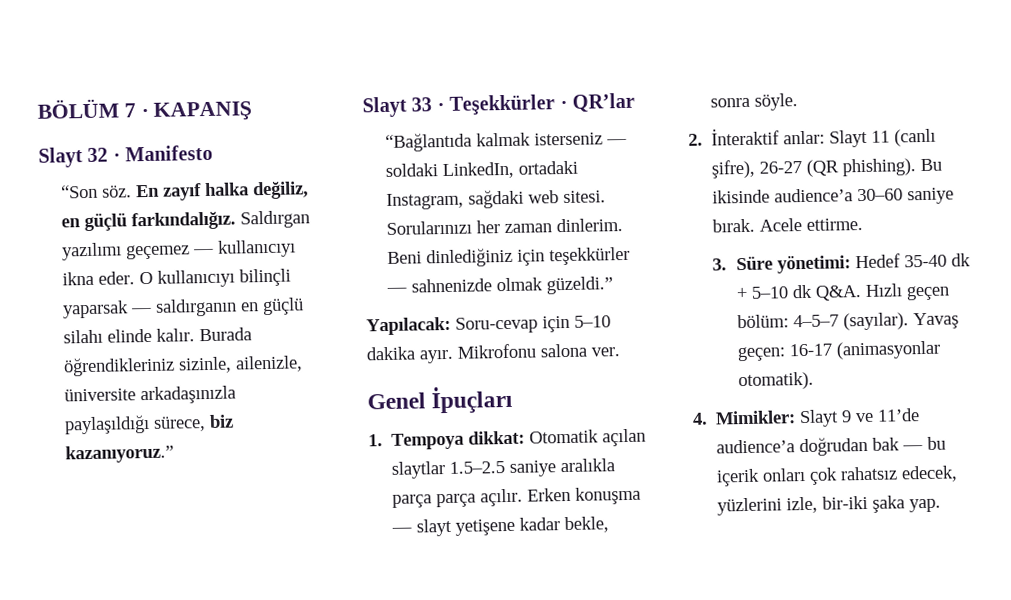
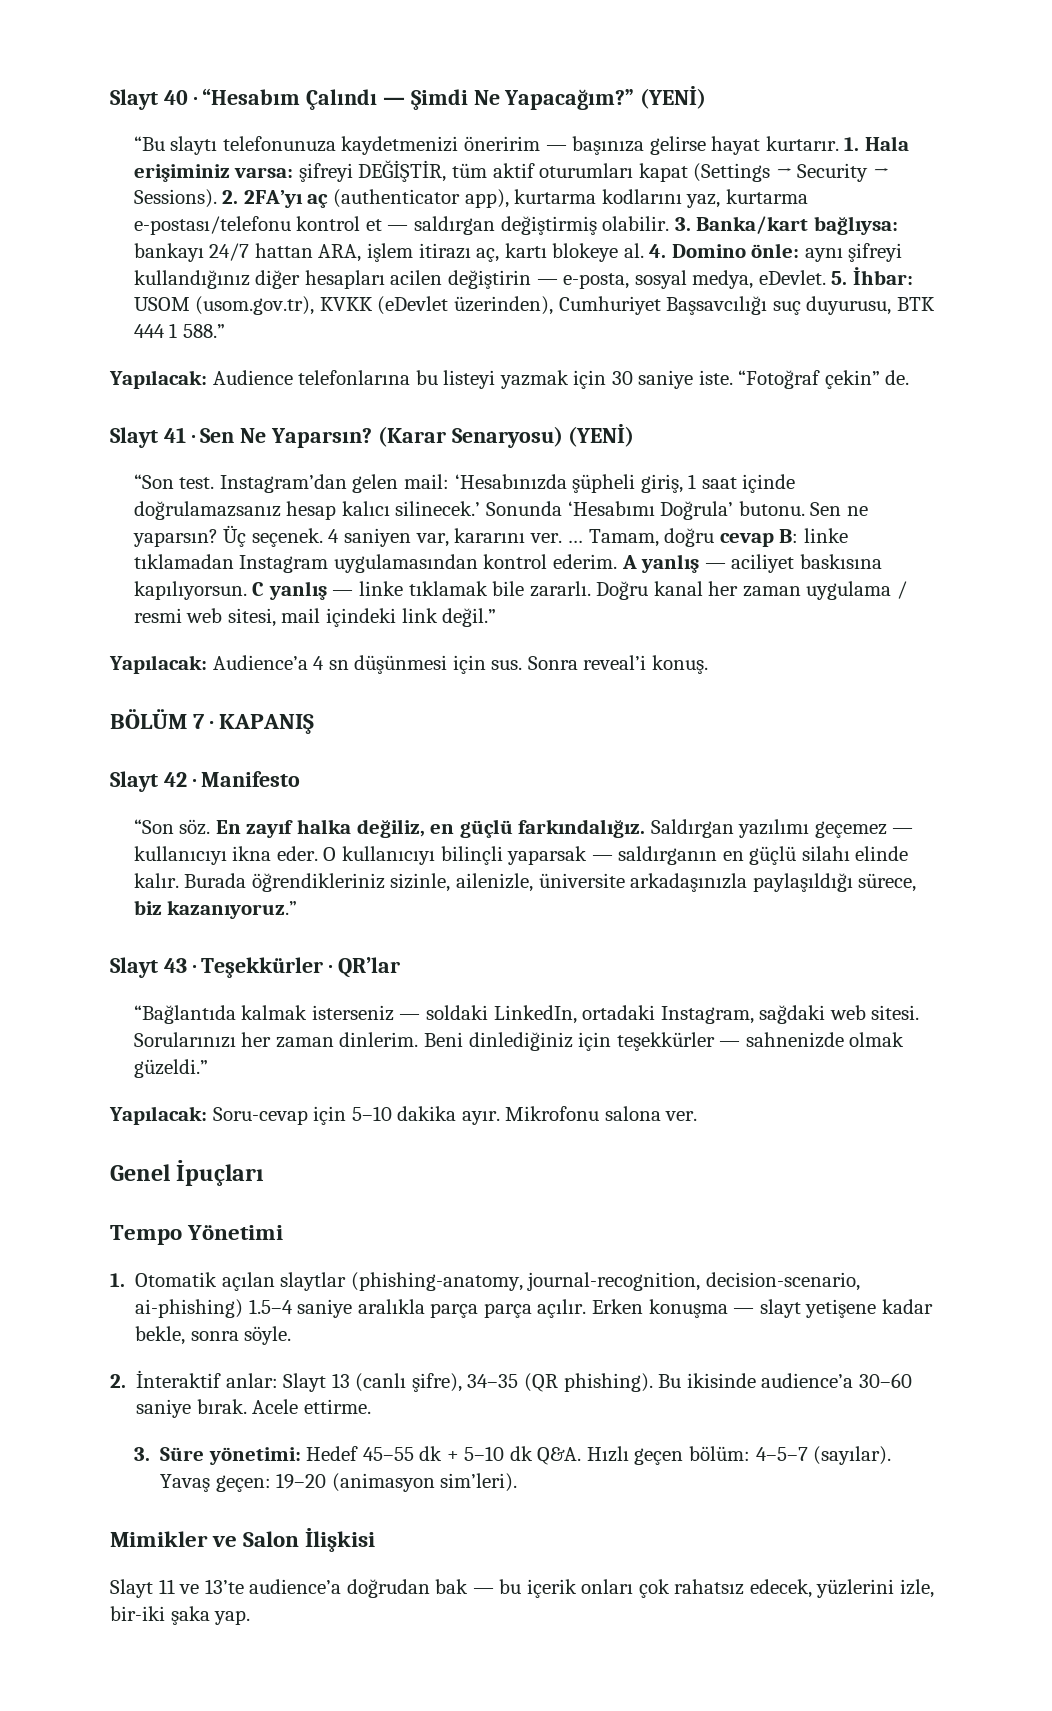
(37, 108) none -> [110,86,707,110] [133,136,909,155] [133,160,889,182] [133,189,808,208] [133,216,898,235] [133,243,903,262] [133,267,913,289] [133,296,935,315] [133,323,225,338] [109,370,910,389] [110,424,635,448] [133,474,796,493] [133,501,868,520] [132,525,848,547] [133,554,882,573] [133,581,907,600] [133,608,497,627] [109,655,708,674] Slayt 40 · “Hesabım Çalındı — Şimdi Ne Yapacağım?” (YENİ) // “Bu slaytı telefonunuza kaydetmenizi öneririm — başınıza gelirse hayat kurtarır. 1. Hala erişiminiz varsa: şifreyi DEĞİŞTİR, tüm aktif oturumları kapat (Settings → Security → Sessions). 2. 2FA’yı aç (authenticator app), kurtarma kodlarını yaz, kurtarma e-postası/telefonu kontrol et — saldırgan değiştirmiş olabilir. 3. Banka/kart bağlıysa: bankayı 24/7 hattan ARA, işlem itirazı aç, kartı blokeye al. 4. Domino önle: aynı şifreyi kullandığınız diğer hesapları acilen değiştirin — e-posta, sosyal medya, eDevlet. 5. İhbar: USOM (usom.gov.tr), KVKK (eDevlet üzerinden), Cumhuriyet Başsavcılığı suç duyurusu, BTK 444 1 588.” // Yapılacak: Audience telefonlarına bu listeyi yazmak için 30 saniye iste. “Fotoğraf çekin” de. // Slayt 41 · Sen Ne Yaparsın? (Karar Senaryosu) (YENİ) // “Son test. Instagram’dan gelen mail: ‘Hesabınızda şüpheli giriş, 1 saat içinde doğrulamazsanız hesap kalıcı silinecek.’ Sonunda ‘Hesabımı Doğrula’ butonu. Sen ne yaparsın? Üç seçenek. 4 saniyen var, kararını ver. … Tamam, doğru cevap B: linke tıklamadan Instagram uygulamasından kontrol ederim. A yanlış — aciliyet baskısına kapılıyorsun. C yanlış — linke tıklamak bile zararlı. Doğru kanal her zaman uygulama / resmi web sitesi, mail içindeki link değil.” // Yapılacak: Audience’a 4 sn düşünmesi için sus. Sonra reveal’i konuş. //
[87,147,109,162] 32 -> [163,772,187,787] 42
[411,97,433,112] 33 -> [163,958,187,973] 43
[368,430,526,450] // 1. Tempoya dikkat: -> [110,1225,284,1245] [110,1273,125,1287] // Tempo Yönetimi // 1.
[449,461,506,474] 1.5–2.5 -> [350,1272,860,1291] [135,1299,293,1318] (phishing-anatomy, journal-recognition, decision-scenario, ai-phishing) 1.5–4
[871,130,891,143] 11 -> [331,1373,350,1388] 13
[759,161,803,174] 26-27 -> [467,1374,519,1388] 34–35
[903,254,947,268] 35-40 -> [362,1447,414,1461] 45–55
[788,340,941,360] [737,371,814,391] [692,408,921,428] 16-17 (animasyonlar otomatik). // 4. Mimikler: Slayt 9 ve 11’de -> [276,1473,518,1492] [110,1528,376,1552] [110,1579,244,1598] 19–20 (animasyon sim’leri). // Mimikler ve Salon İlişkisi // Slayt 11 ve 13’te

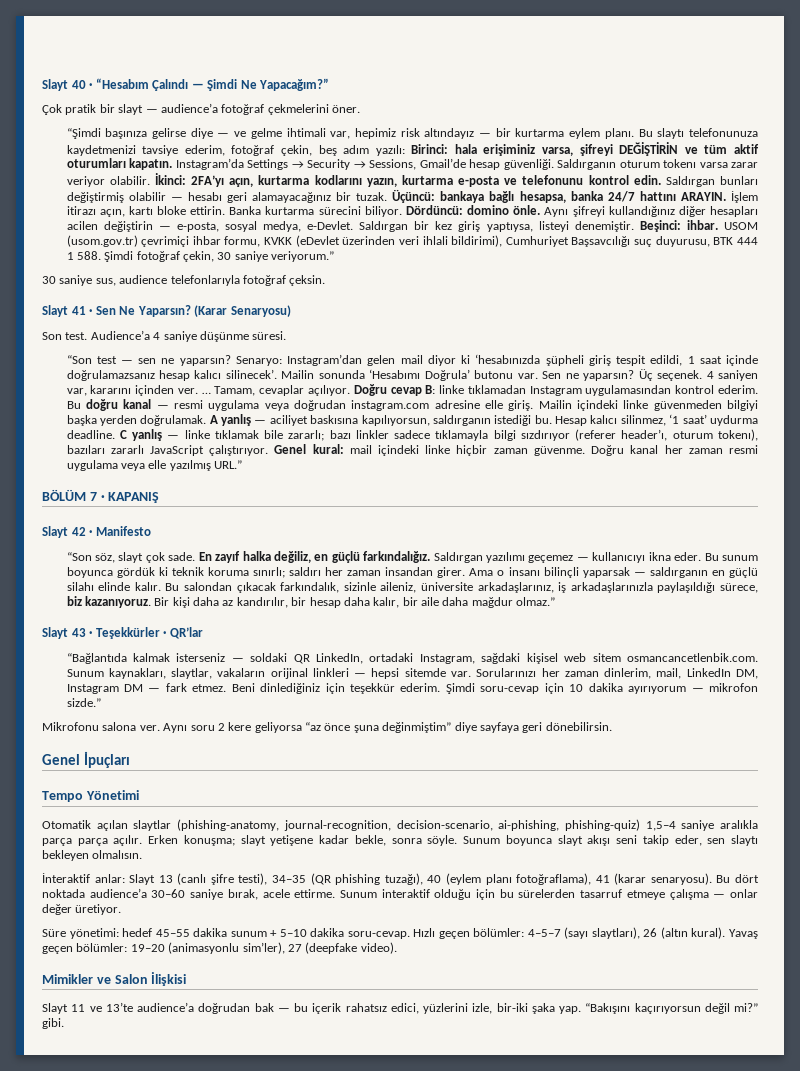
[640,86,707,109] [133,136,909,155] [133,160,889,182] [133,189,808,208] [133,216,898,235] [133,243,843,262] (YENİ) // “Bu slaytı telefonunuza kaydetmenizi öneririm — başınıza gelirse hayat kurtarır. 1. Hala erişiminiz varsa: şifreyi DEĞİŞTİR, tüm aktif oturumları kapat (Settings → Security → Sessions). 2. 2FA’yı aç (authenticator app), kurtarma kodlarını yaz, kurtarma e-postası/telefonu kontrol et — saldırgan değiştirmiş olabilir. 3. Banka/kart bağlıysa: bankayı 24/7 hattan ARA, işlem itirazı aç, kartı blokeye al. 4. Domino önle: aynı -> [42,103,360,115] [66,128,758,139] [66,142,760,156] [66,158,758,170] [66,173,758,187] [66,189,759,203] [66,205,569,217] // Çok pratik bir slayt — audience’a fotoğraf çekmelerini öner. // “Şimdi başınıza gelirse diye — ve gelme ihtimali var, hepimiz risk altındayız — bir kurtarma eylem planı. Bu slaytı telefonunuza kaydetmenizi tavsiye ederim, fotoğraf çekin, beş adım yazılı: Birinci: hala erişiminiz varsa, şifreyi DEĞİŞTİRİN ve tüm aktif oturumları kapatın. Instagram’da Settings → Security → Sessions, Gmail’de hesap güvenliği. Saldırganın oturum tokenı varsa zarar veriyor olabilir. İkinci: 2FA’yı açın, kurtarma kodlarını yazın, kurtarma e-posta ve telefonunu kontrol edin. Saldırgan bunları değiştirmiş olabilir — hesabı geri alamayacağınız bir tuzak. Üçüncü: bankaya bağlı hesapsa, banka 24/7 hattını ARAYIN. İşlem itirazı açın, kartı bloke ettirin. Banka kurtarma sürecini biliyor. Dördüncü: domino önle. Aynı
[758,267,913,285] [133,296,553,315] eDevlet. 5. İhbar: USOM (usom.gov.tr), KVKK (eDevlet üzerinden), -> [307,220,759,232] [66,235,503,247] e-Devlet. Saldırgan bir kez giriş yaptıysa, listeyi denemiştir. Beşinci: ihbar. USOM (usom.gov.tr) çevrimiçi ihbar formu, KVKK (eDevlet üzerinden veri ihlali bildirimi),
[182,324,225,338] [109,370,910,389] 588.” // Yapılacak: Audience telefonlarına bu listeyi yazmak için 30 saniye iste. “Fotoğraf çekin” de. -> [76,251,335,262] [42,275,326,286] 588. Şimdi fotoğraf çekin, 30 saniye veriyorum.” // 30 saniye sus, audience telefonlarıyla fotoğraf çeksin.
[568,424,635,447] [133,474,683,493] (YENİ) // “Son test. Instagram’dan gelen mail: ‘Hesabınızda şüpheli giriş, -> [42,330,287,342] [66,354,683,366] // Son test. Audience’a 4 saniye düşünme süresi. // “Son test — sen ne yaparsın? Senaryo: Instagram’dan gelen mail diyor ki ‘hesabınızda şüpheli giriş tespit edildi,
[395,501,805,520] silinecek.’ Sonunda ‘Hesabımı Doğrula’ butonu. -> [225,369,538,381] silinecek’. Mailin sonunda ‘Hesabımı Doğrula’ butonu var.
(526, 535) none -> [135,385,175,396] içinden
[664,528,715,547] doğru -> [259,384,387,396] cevaplar açılıyor. Doğru
(617, 561) none -> [66,399,759,411] [66,415,207,426] Bu doğru kanal — resmi uygulama veya doğrudan instagram.com adresine elle giriş. Mailin içindeki linke güvenmeden bilgiyi başka yerden doğrulamak.
[133,581,247,600] kapılıyorsun. -> [361,414,758,426] [66,430,115,439] kapılıyorsun, saldırganın istediği bu. Hesap kalıcı silinmez, ‘1 saat’ uydurma deadline.
[529,581,907,600] [133,608,497,627] [109,655,708,674] zararlı. Doğru kanal her zaman uygulama / resmi web sitesi, mail içindeki link değil.” // Yapılacak: Audience’a 4 sn düşünmesi için sus. Sonra reveal’i konuş. -> [288,429,758,441] [66,444,759,456] [66,460,243,471] zararlı; bazı linkler sadece tıklamayla bilgi sızdırıyor (referer header’ı, oturum tokenı), bazıları zararlı JavaScript çalıştırıyor. Genel kural: mail içindeki linke hiçbir zaman güvenme. Doğru kanal her zaman resmi uygulama veya elle yazılmış URL.”
[179,819,211,835] söz. -> [94,552,196,563] söz, slayt çok sade.
[323,846,435,865] O kullanıcıyı -> [704,553,759,561] [66,567,540,578] Bu sunum boyunca gördük ki teknik koruma sınırlı; saldırı her zaman insandan girer. Ama o insanı
[184,873,917,892] [133,900,298,919] Burada öğrendikleriniz sizinle, ailenizle, üniversite arkadaşınızla paylaşıldığı sürece, biz kazanıyoruz.” -> [165,582,759,593] [66,596,556,608] Bu salondan çıkacak farkındalık, sizinle aileniz, üniversite arkadaşlarınız, iş arkadaşlarınızla paylaşıldığı sürece, biz kazanıyoruz. Bir kişi daha az kandırılır, bir hesap daha kalır, bir aile daha mağdur olmaz.”
(488, 1012) none -> [293,654,310,664] QR
[829,1005,920,1020] [133,1032,905,1051] [133,1059,208,1078] [109,1106,698,1125] web sitesi. Sorularınızı her zaman dinlerim. Beni dinlediğiniz için teşekkürler — sahnenizde olmak güzeldi.” // Yapılacak: Soru-cevap için 5–10 dakika ayır. Mikrofonu salona ver. -> [526,653,759,664] [66,668,759,679] [66,683,759,694] [66,698,101,707] [42,722,612,733] kişisel web sitem osmancancetlenbik.com. Sunum kaynakları, slaytlar, vakaların orijinal linkleri — hepsi sitemde var. Sorularınızı her zaman dinlerim, mail, LinkedIn DM, Instagram DM — fark etmez. Beni dinlediğiniz için teşekkür ederim. Şimdi soru-cevap için 10 dakika ayırıyorum — mikrofon sizde.” // Mikrofonu salona ver. Aynı soru 2 kere geliyorsa “az önce şuna değinmiştim” diye sayfaya geri dönebilirsin.
[110,1273,125,1287] 1. -> (139, 795) none
[135,1299,293,1318] ai-phishing) 1.5–4 -> [498,819,676,831] ai-phishing, phishing-quiz) 1,5–4
[648,1299,755,1318] konuşma — -> [183,835,235,846] konuşma;
[110,1374,126,1388] // 2. -> [463,835,758,846] [42,850,143,861] Sunum boyunca slayt akışı seni takip eder, sen slaytı bekleyen olmalısın. //
[411,1373,756,1392] şifre), 34–35 (QR phishing). Bu ikisinde -> [210,873,759,885] [42,889,85,898] şifre testi), 34–35 (QR phishing tuzağı), 40 (eylem planı fotoğraflama), 41 (karar senaryosu). Bu dört noktada
[196,1399,299,1414] bırak. Acele -> [227,889,290,900] bırak, acele
[133,1446,892,1465] [160,1473,518,1492] // 3. Süre yönetimi: Hedef 45–55 dk + 5–10 dk Q&A. Hızlı geçen bölüm: 4–5–7 (sayılar). Yavaş geçen: 19–20 (animasyon sim’leri). -> [339,889,759,900] [42,904,122,915] [42,927,758,939] [42,942,397,954] Sunum interaktif olduğu için bu sürelerden tasarruf etmeye çalışma — onlar değer üretiyor. // Süre yönetimi: hedef 45–55 dakika sunum + 5–10 dakika soru-cevap. Hızlı geçen bölümler: 4–5–7 (sayı slaytları), 26 (altın kural). Yavaş geçen bölümler: 19–20 (animasyonlu sim’ler), 27 (deepfake video).
[581,1579,812,1598] onları çok rahatsız edecek, -> [345,1003,419,1014] rahatsız edici,
(251, 1617) none -> [585,1003,758,1014] [42,1018,64,1029] “Bakışını kaçırıyorsun değil mi?” gibi.

